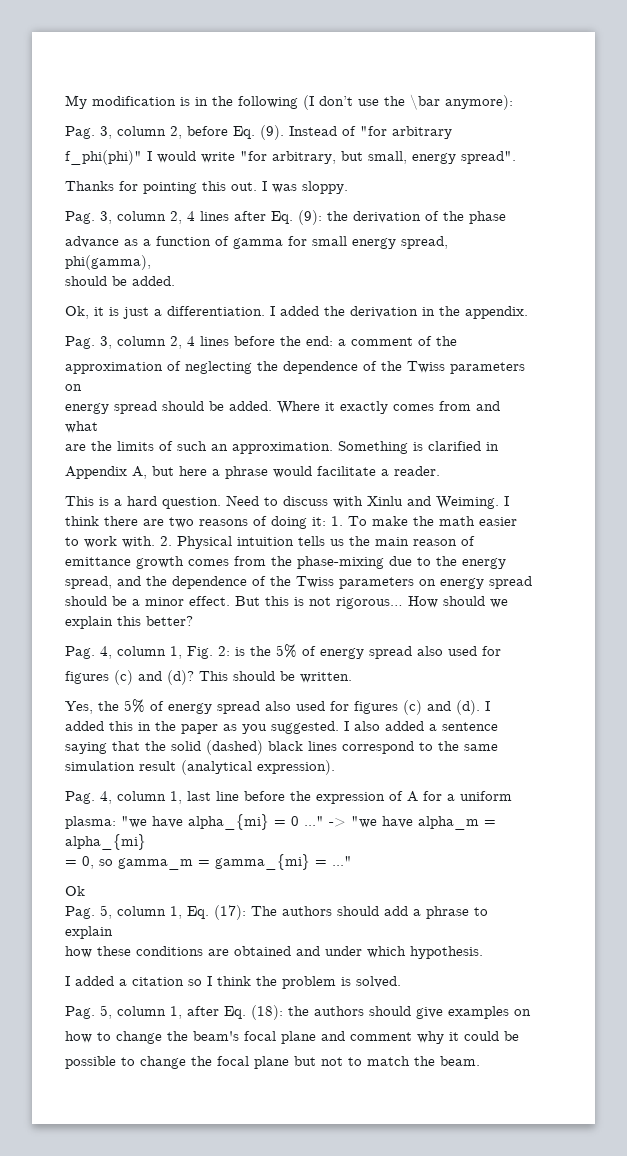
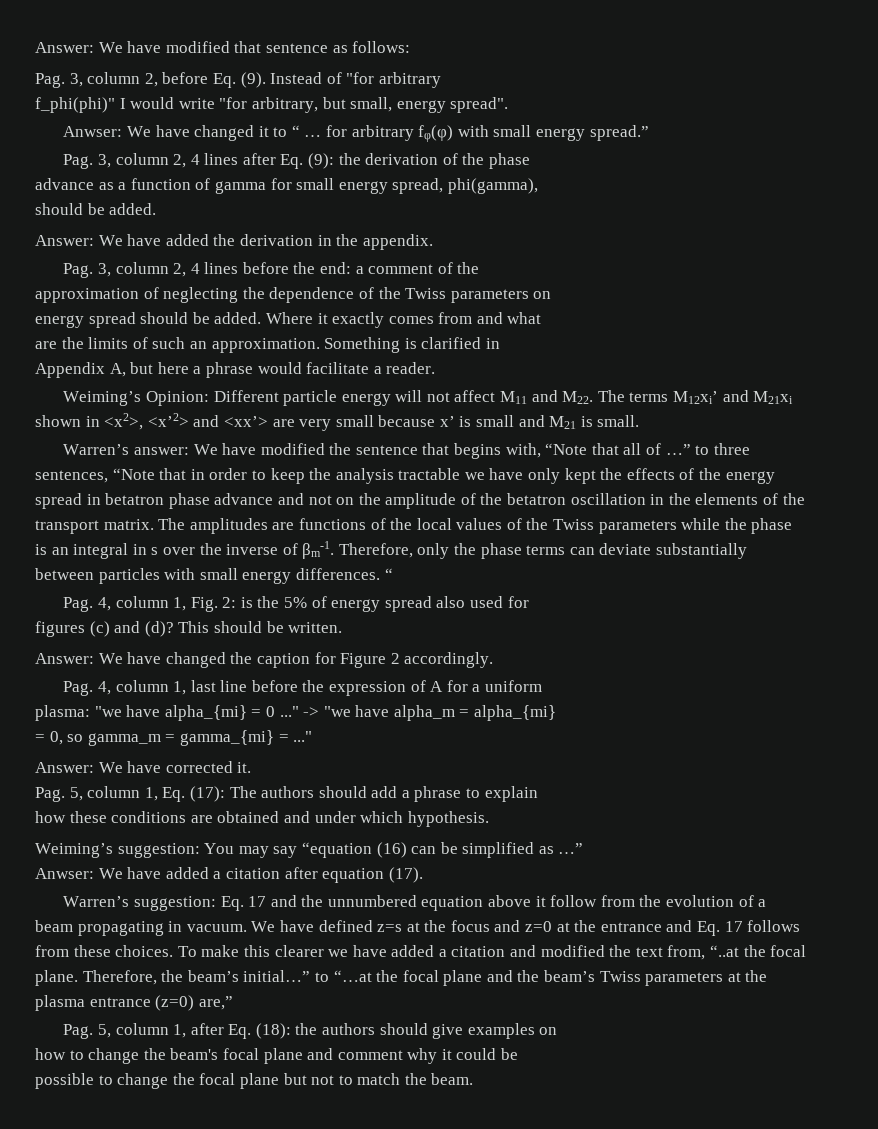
[65,94,513,110] My modification is in the following (I don’t use the \bar anymore): -> [35,41,411,53] Answer: We have modified that sentence as follows:
[65,181,348,194] Thanks for pointing this out. I was sloppy. -> [63,125,649,142] Anwser: We have changed it to “ … for arbitrary fφ(φ) with small energy spread.”
[65,306,275,319] Ok, it is just a differentiation. I -> [35,234,162,246] Answer: We have
[65,495,509,509] [65,516,517,529] [65,536,475,549] [65,556,506,569] [65,576,532,589] [65,596,508,609] [65,616,193,629] This is a hard question. Need to discuss with Xinlu and Weiming. I think there are two reasons of doing it: 1. To make the math easier to work with. 2. Physical intuition tells us the main reason of emittance growth comes from the phase-mixing due to the energy spread, and the dependence of the Twiss parameters on energy spread should be a minor effect. But this is not rigorous… How should we explain this better? -> [63,390,794,406] [35,413,640,431] [63,443,750,459] [35,468,775,484] [35,493,805,509] [35,518,793,534] [35,541,748,559] [35,568,393,584] Weiming’s Opinion: Different particle energy will not affect M11 and M22. The terms M12xi’ and M21xi shown in <x2>, <x’2> and <xx’> are very small because x’ is small and M21 is small. // Warren’s answer: We have modified the sentence that begins with, “Note that all of …” to three sentences, “Note that in order to keep the analysis tractable we have only kept the effects of the energy spread in betatron phase advance and not on the amplitude of the betatron oscillation in the elements of the transport matrix. The amplitudes are functions of the local values of the Twiss parameters while the phase is an integral in s over the inverse of βm-1. Therefore, only the phase terms can deviate substantially between particles with small energy differences. “
[65,699,490,715] [65,721,498,734] [65,740,498,755] [65,760,335,775] Yes, the 5% of energy spread also used for figures (c) and (d). I added this in the paper as you suggested. I also added a sentence saying that the solid (dashed) black lines correspond to the same simulation result (analytical expression). -> [35,652,494,668] Answer: We have changed the caption for Figure 2 accordingly.
[65,886,85,896] Ok -> [35,761,252,773] Answer: We have corrected it.
[65,976,401,989] I added a citation so I think the problem is solved. -> [35,842,584,858] [35,867,423,883] [63,895,767,911] [35,920,801,936] [35,945,807,960] [35,970,768,986] [35,995,233,1011] Weiming’s suggestion: You may say “equation (16) can be simplified as …” // Anwser: We have added a citation after equation (17). // Warren’s suggestion: Eq. 17 and the unnumbered equation above it follow from the evolution of a beam propagating in vacuum. We have defined z=s at the focus and z=0 at the entrance and Eq. 17 follows from these choices. To make this clearer we have added a citation and modified the text from, “..at the focal plane. Therefore, the beam’s initial…” to “…at the focal plane and the beam’s Twiss parameters at the plasma entrance (z=0) are,”

